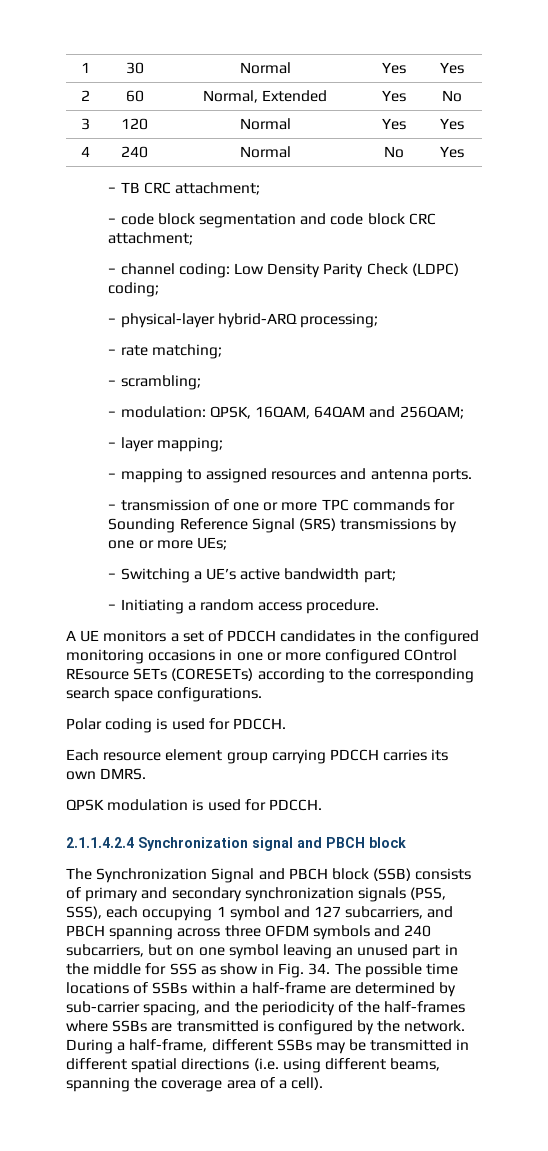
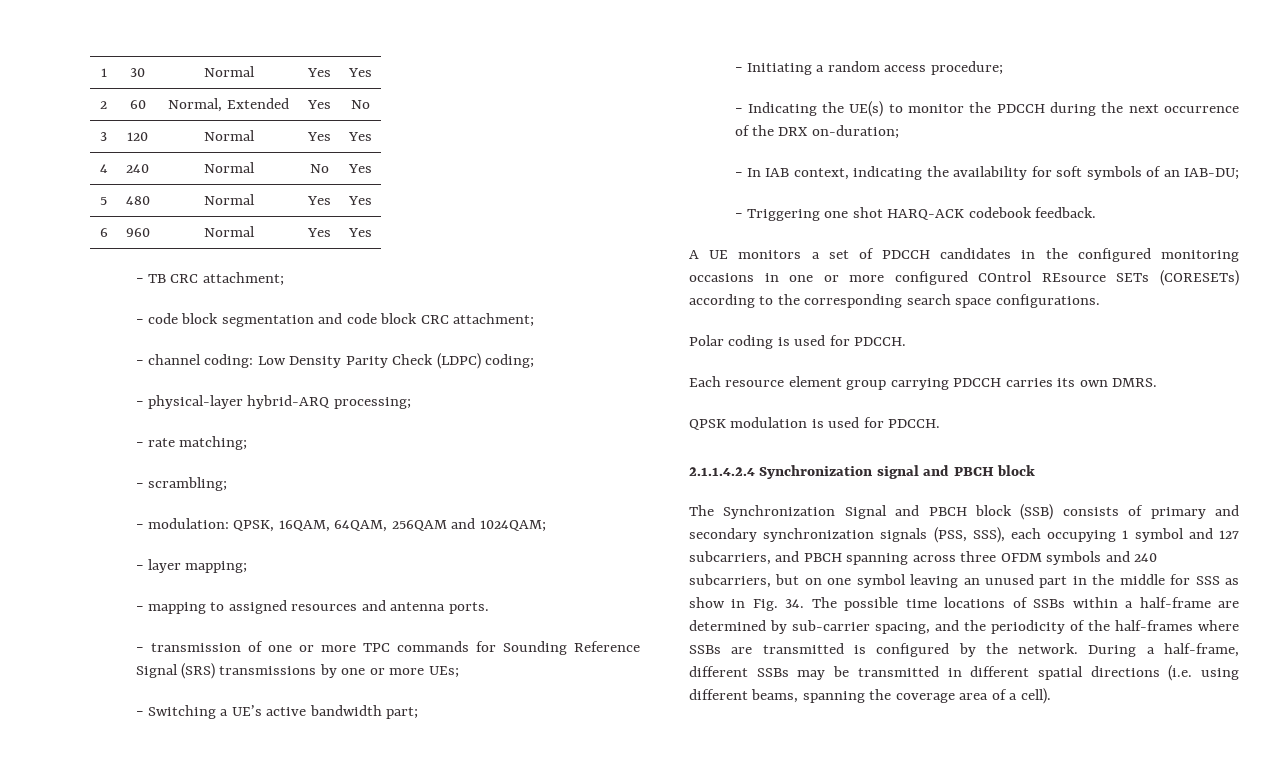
(464, 152) none -> [100,197,107,205] [125,196,150,205] [203,194,255,205] [306,196,331,205] [347,196,372,205] [99,228,108,237] [125,228,150,237] [203,226,255,237] [306,228,331,237] [347,228,372,237] // 5 | 480 | Normal | Yes | Yes // 6 | 960 | Normal | Yes | Yes
[314,406,464,419] 64QAM and 256QAM; -> [334,518,546,532] 64QAM, 256QAM and 1024QAM;
[306,599,380,614] procedure. -> [930,61,1003,75] [734,101,1239,117] [734,125,899,139] [734,166,1239,180] [734,207,1097,221] procedure; // − Indicating the UE(s) to monitor the PDCCH during the next occurrence of the DRX on-duration; // − In IAB context, indicating the availability for soft symbols of an IAB-DU; // − Triggering one shot HARQ-ACK codebook feedback.

